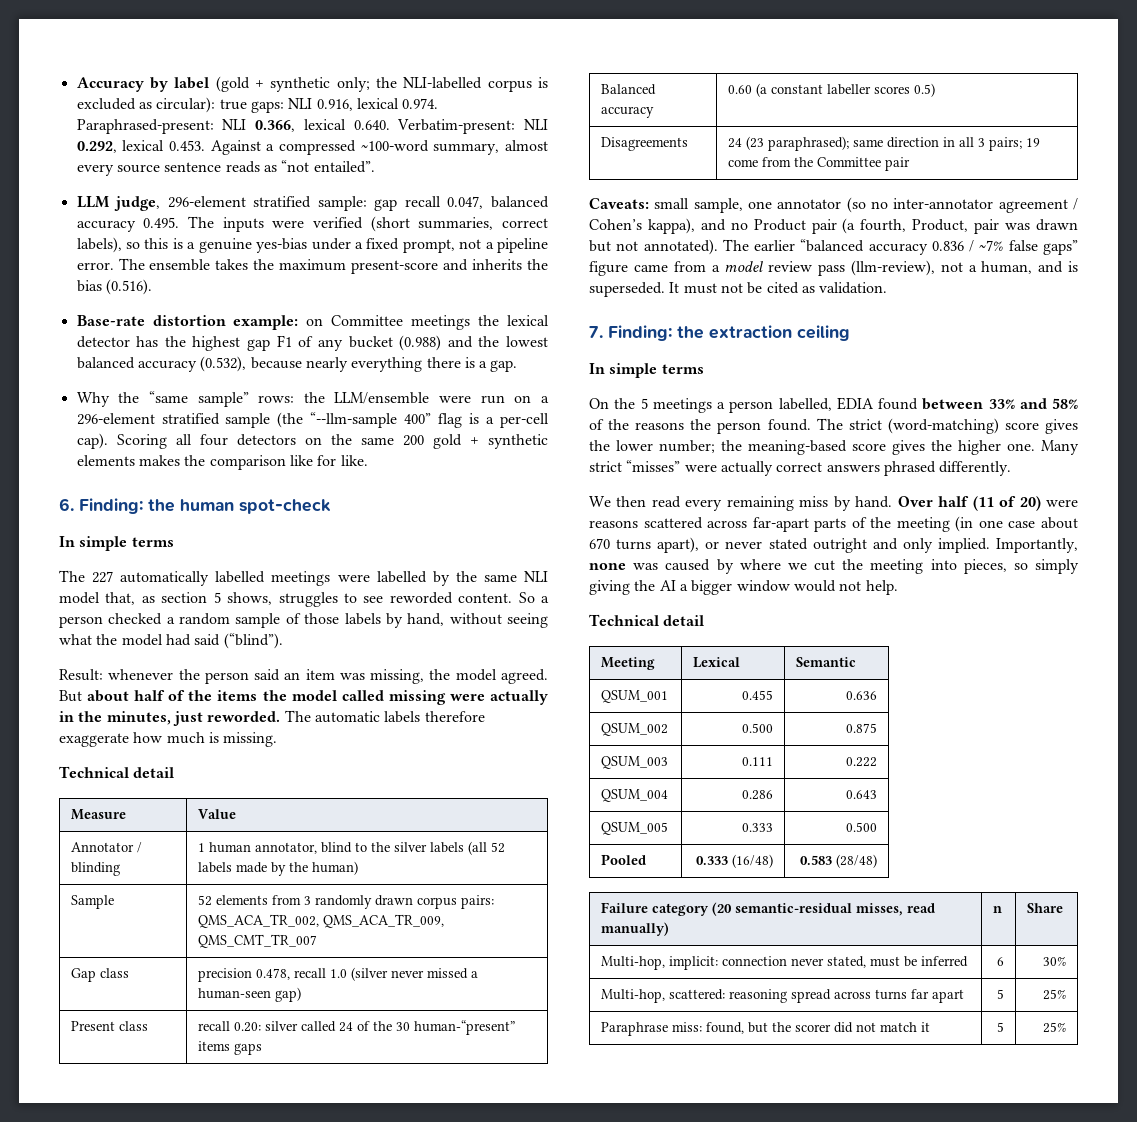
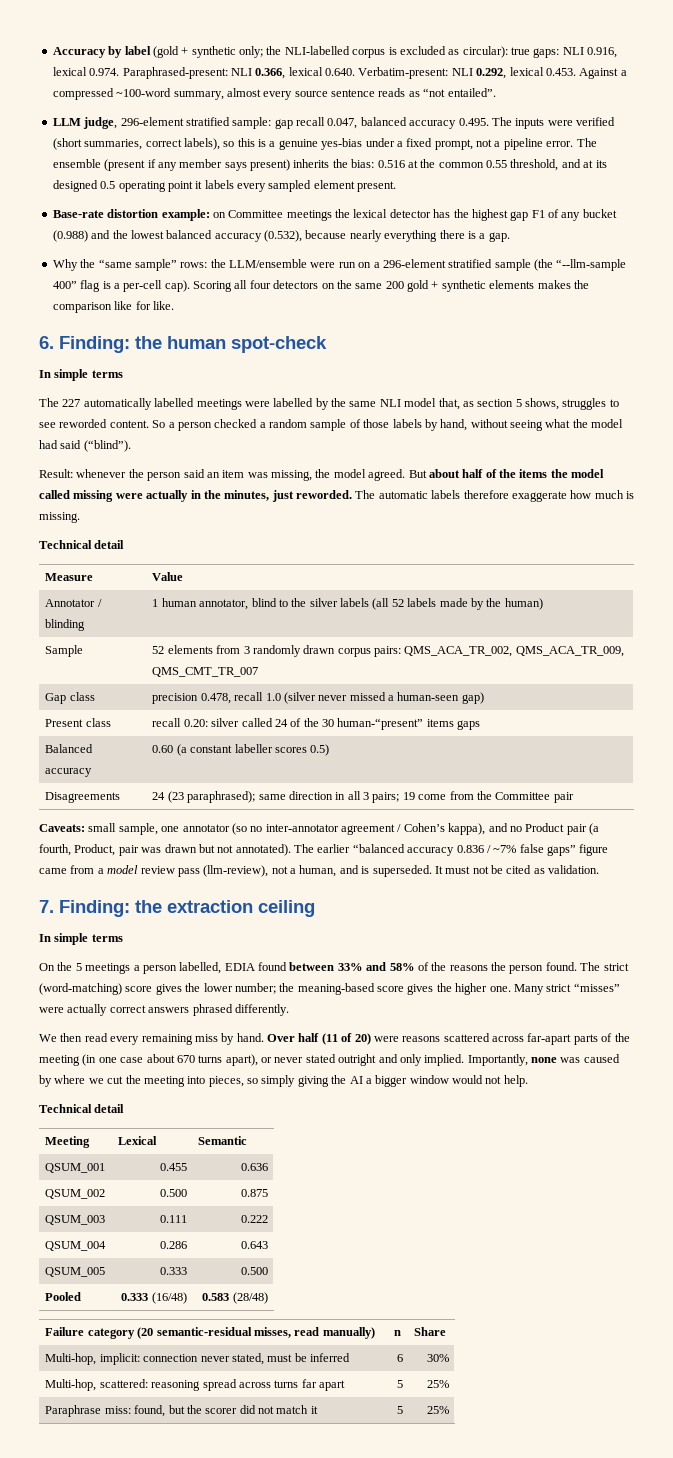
[215,259,548,274] [76,279,152,295] takes the maximum present-score and inherits the bias (0.516). -> [104,159,607,171] [52,180,397,192] (present if any member says present) inherits the bias: 0.516 at the common 0.55 threshold, and at its designed 0.5 operating point it labels every sampled element present.

